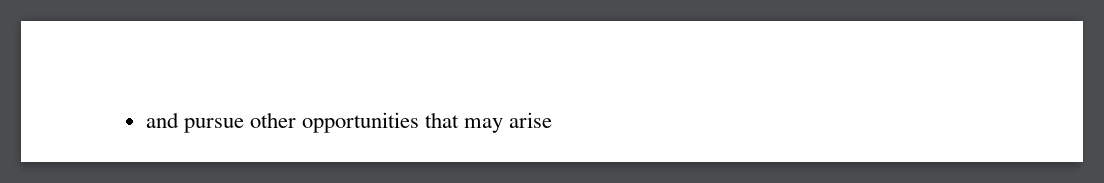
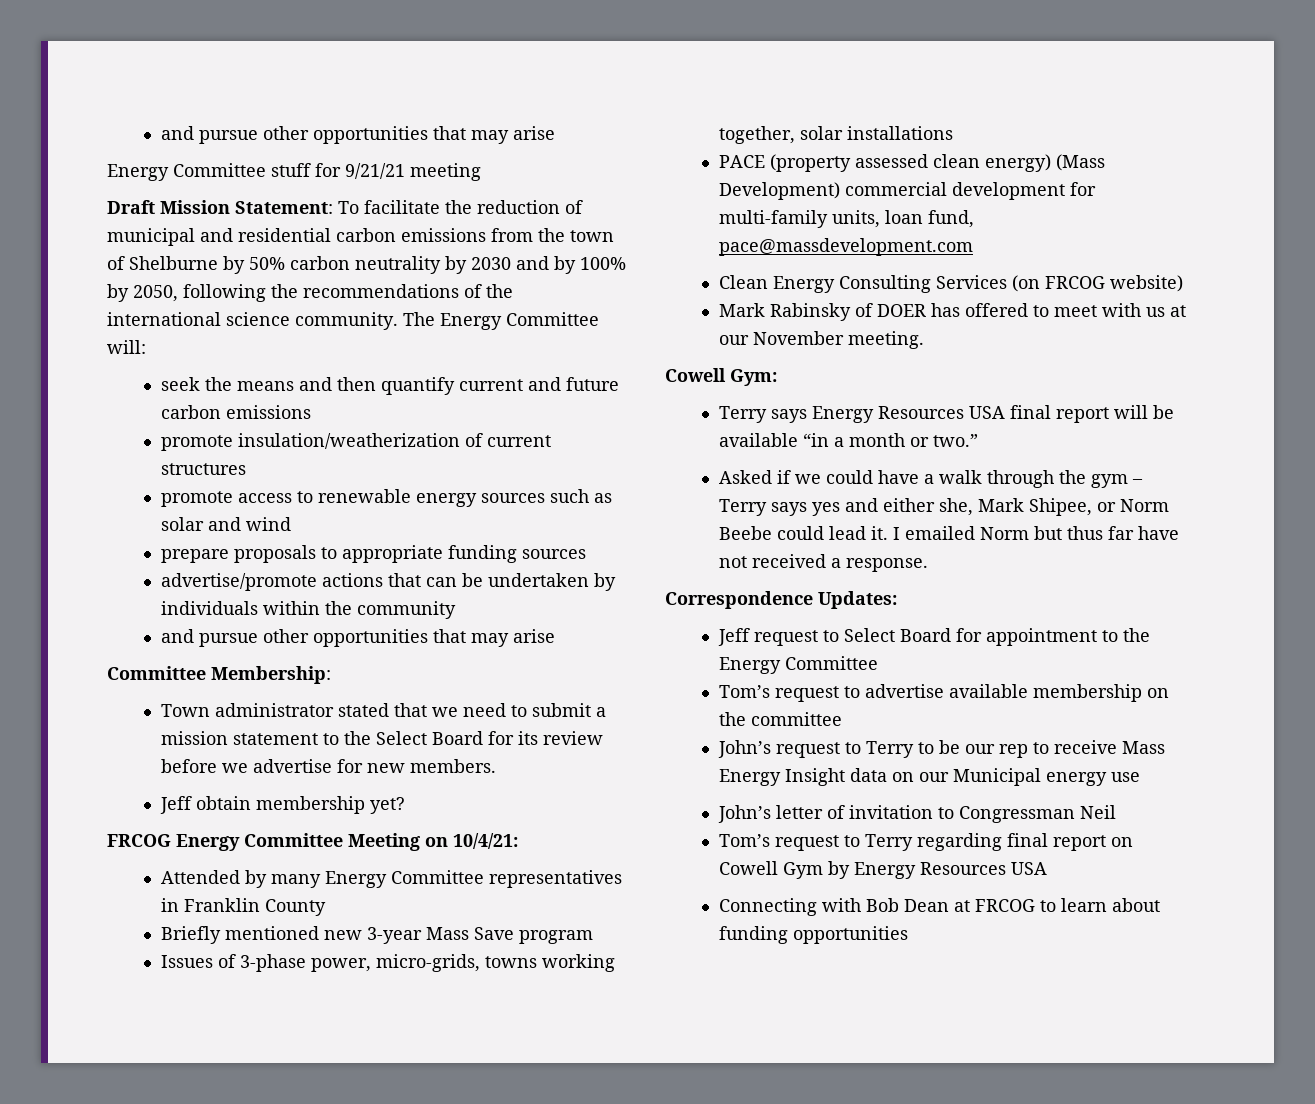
[145,112,553,133] and pursue other opportunities that may arise -> [160,126,555,144] [107,163,481,181] [107,200,583,214] [107,228,614,246] [107,256,626,274] [107,284,513,302] [107,312,599,330] [107,340,146,354] [160,377,619,395] [160,405,311,419] [160,433,551,451] [160,463,246,475] [160,489,612,507] [160,517,291,531] [160,545,586,563] [160,573,616,591] [160,601,456,619] [160,629,555,647] [107,666,331,684] [160,703,606,717] [160,731,603,745] [160,759,496,773] [159,796,405,814] [107,833,518,851] [160,870,622,888] [160,898,326,916] [160,926,593,944] [160,954,615,972] [718,126,953,144] [718,154,1105,172] [718,182,1096,200] [718,210,974,228] [718,238,973,256] [718,275,1183,293] [718,303,1186,321] [718,331,924,349] [665,368,777,386] [718,405,1174,423] [718,433,978,447] [718,470,1143,488] [718,498,1169,516] [718,526,1179,540] [718,554,928,572] [665,591,897,609] [717,628,1150,646] [718,656,878,674] [718,684,1169,702] [718,712,842,726] [717,740,1165,758] [718,768,1140,786] [717,805,1116,823] [718,833,1133,851] [718,861,1047,879] [718,898,1160,916] [718,926,908,944] and pursue other opportunities that may arise // Energy Committee stuff for 9/21/21 meeting // Draft Mission Statement: To facilitate the reduction of municipal and residential carbon emissions from the town of Shelburne by 50% carbon neutrality by 2030 and by 100% by 2050, following the recommendations of the international science community. The Energy Committee will: // seek the means and then quantify current and future carbon emissions // promote insulation/weatherization of current structures // promote access to renewable energy sources such as solar and wind // prepare proposals to appropriate funding sources // advertise/promote actions that can be undertaken by individuals within the community // and pursue other opportunities that may arise // Committee Membership: // Town administrator stated that we need to submit a mission statement to the Select Board for its review before we advertise for new members. // Jeff obtain membership yet? // FRCOG Energy Committee Meeting on 10/4/21: // Attended by many Energy Committee representatives in Franklin County // Briefly mentioned new 3-year Mass Save program // Issues of 3-phase power, micro-grids, towns working together, solar installations // PACE (property assessed clean energy) (Mass Development) commercial development for multi-family units, loan fund, pace@massdevelopment.com // Clean Energy Consulting Services (on FRCOG website) // Mark Rabinsky of DOER has offered to meet with us at our November meeting. // Cowell Gym: // Terry says Energy Resources USA final report will be available “in a month or two.” // Asked if we could have a walk through the gym – Terry says yes and either she, Mark Shipee, or Norm Beebe could lead it. I emailed Norm but thus far have not received a response. // Correspondence Updates: // Jeff request to Select Board for appointment to the Energy Committee // Tom’s request to advertise available membership on the committee // John’s request to Terry to be our rep to receive Mass Energy Insight data on our Municipal energy use // John’s letter of invitation to Congressman Neil // Tom’s request to Terry regarding final report on Cowell Gym by Energy Resources USA // Connecting with Bob Dean at FRCOG to learn about funding opportunities

